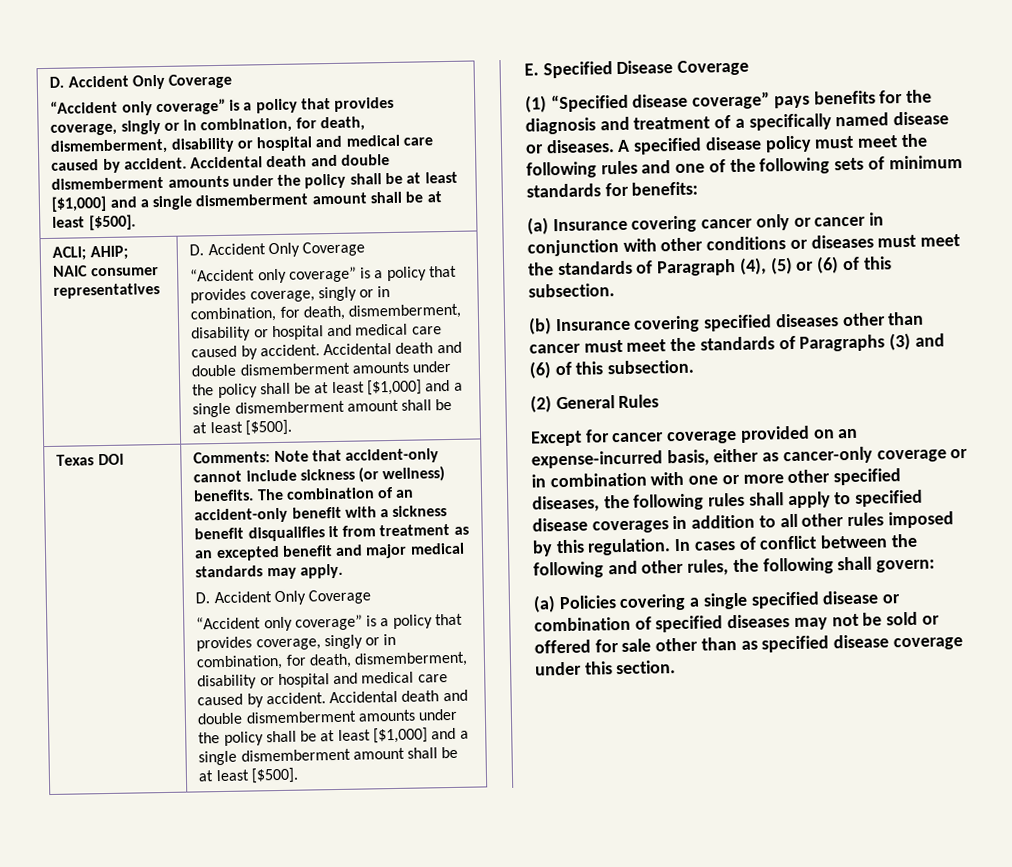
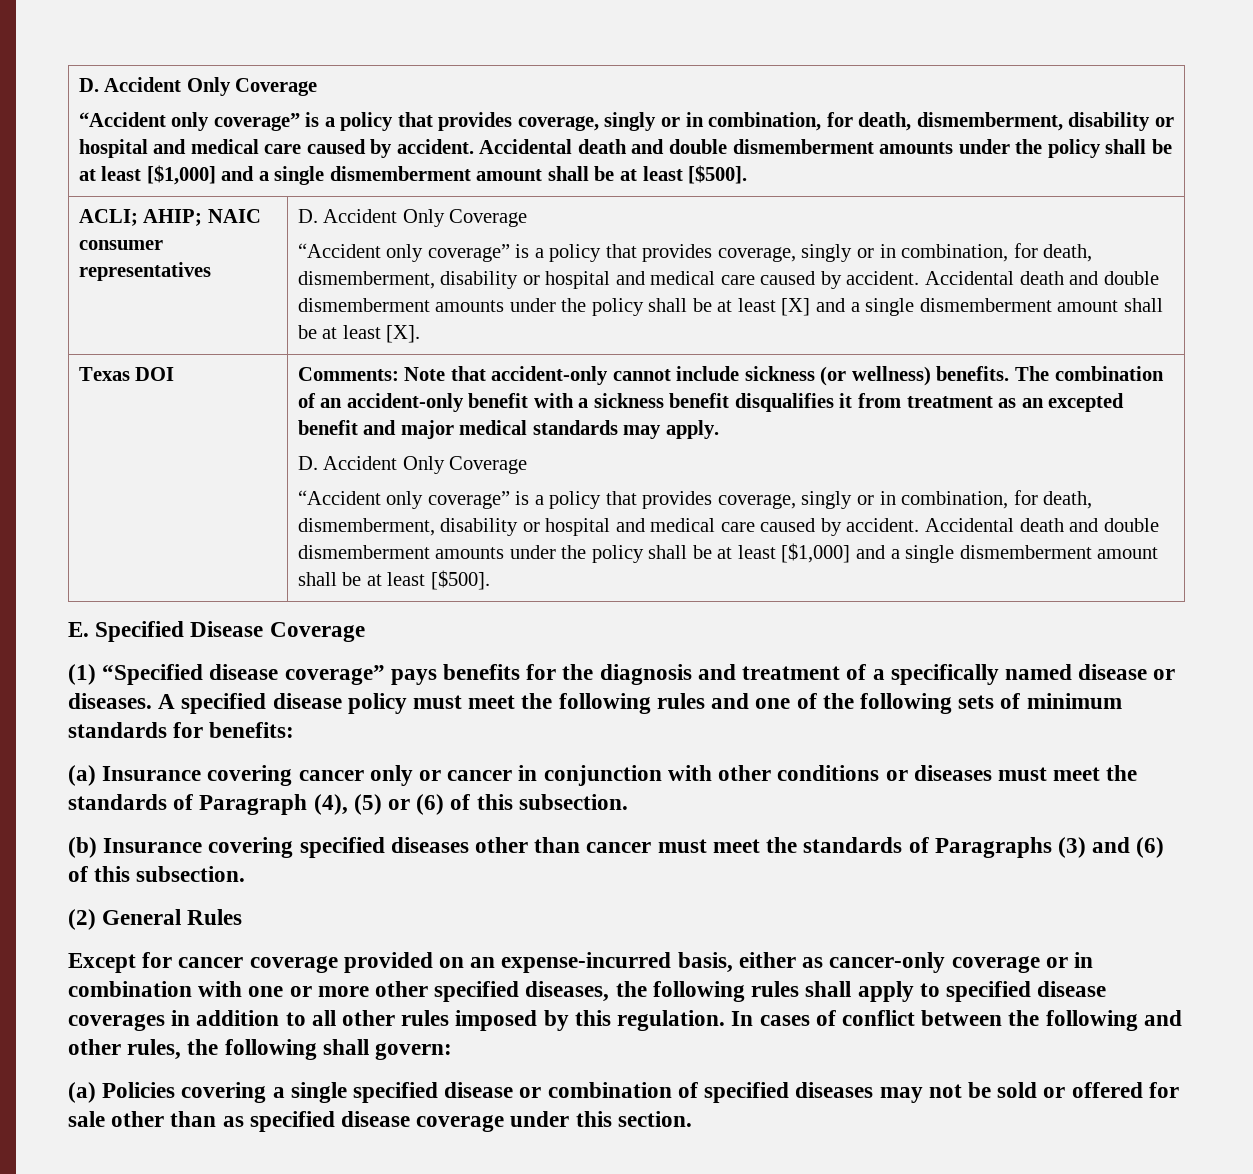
[367,379,463,396] [192,398,453,418] [192,419,292,436] [$1,000] and a single dismemberment amount shall be at least [$500]. -> [781,298,1163,316] [297,325,421,343] [X] and a single dismemberment amount shall be at least [X].

